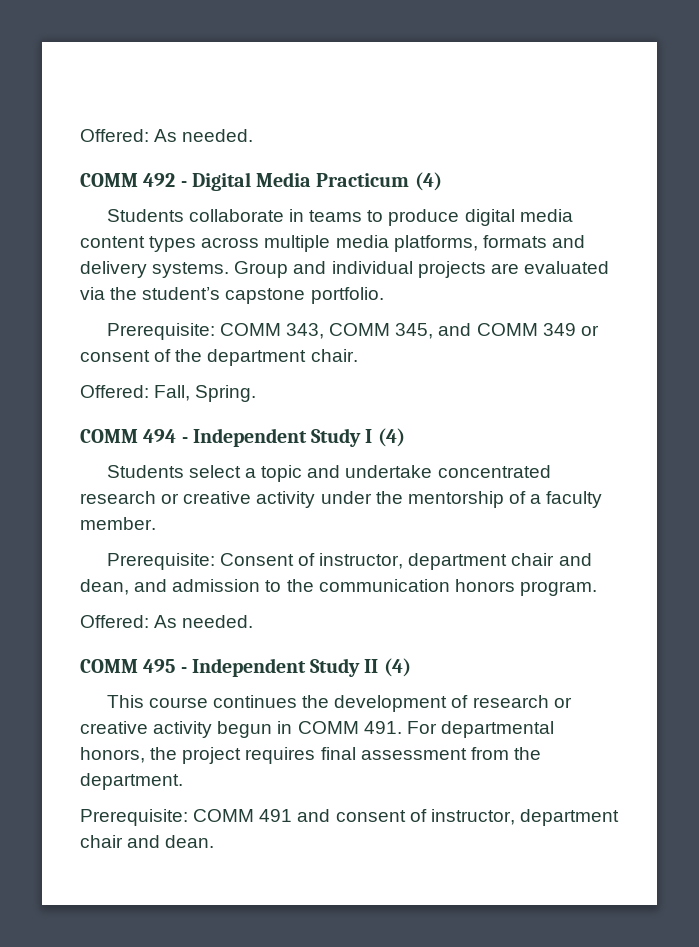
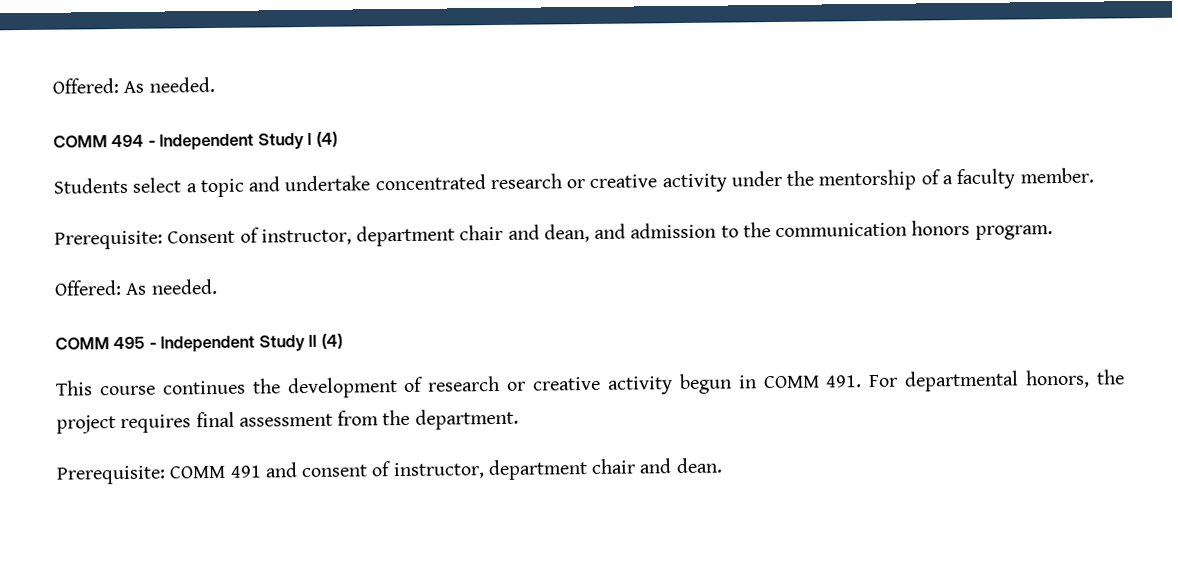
[80,129,254,142] [80,172,442,191] [106,209,573,226] [80,235,585,252] [80,261,609,278] [80,287,384,304] [106,323,599,340] [80,349,358,366] [80,385,257,402] Offered: As needed. // COMM 492 - Digital Media Practicum (4) // Students collaborate in teams to produce digital media content types across multiple media platforms, formats and delivery systems. Group and individual projects are evaluated via the student’s capstone portfolio. // Prerequisite: COMM 343, COMM 345, and COMM 349 or consent of the department chair. // Offered: Fall, Spring. -> [52,76,215,94] Offered: As needed.

